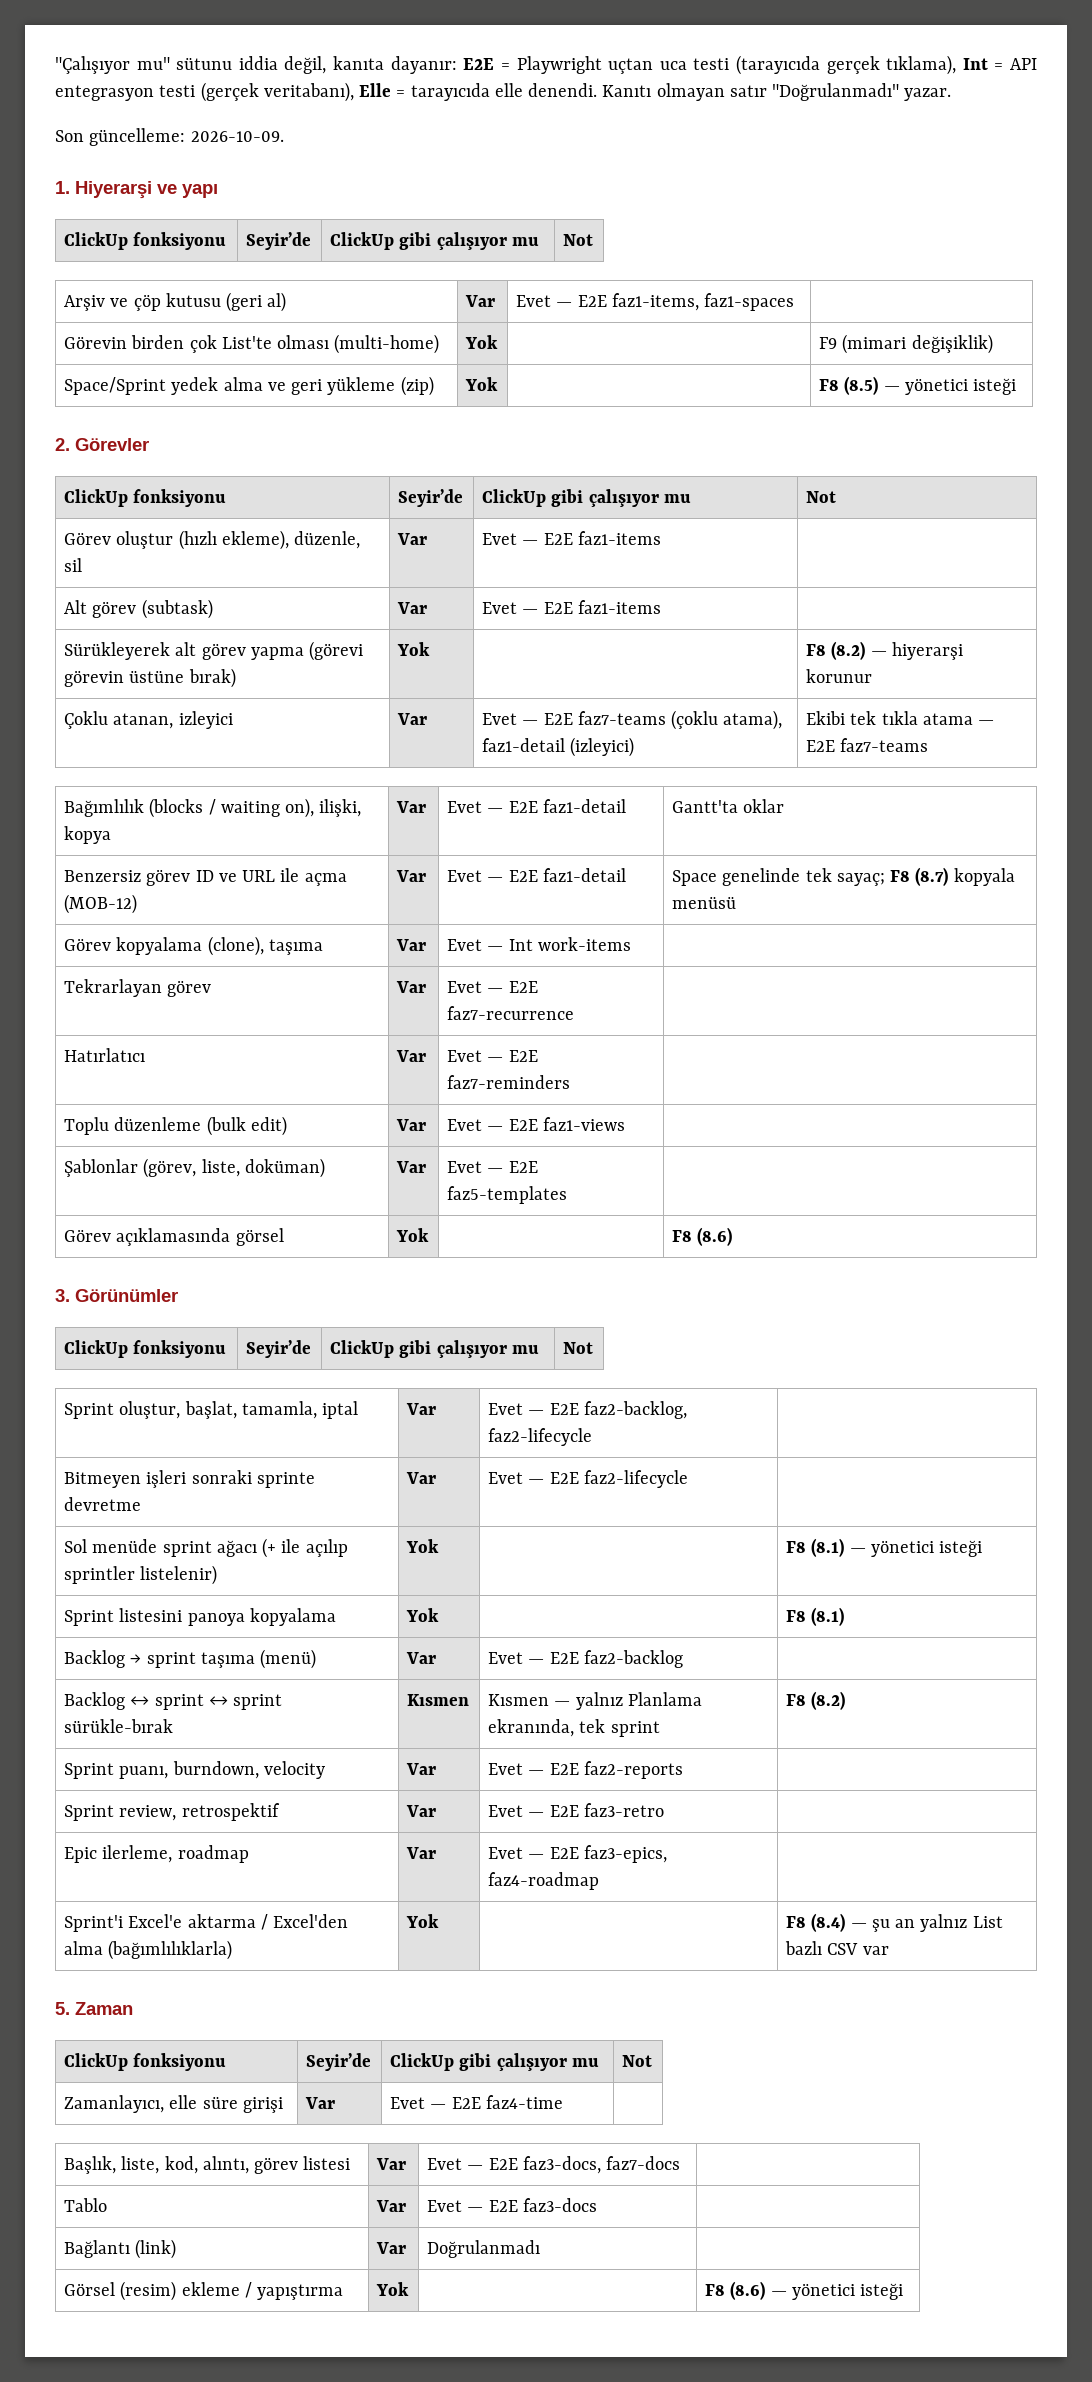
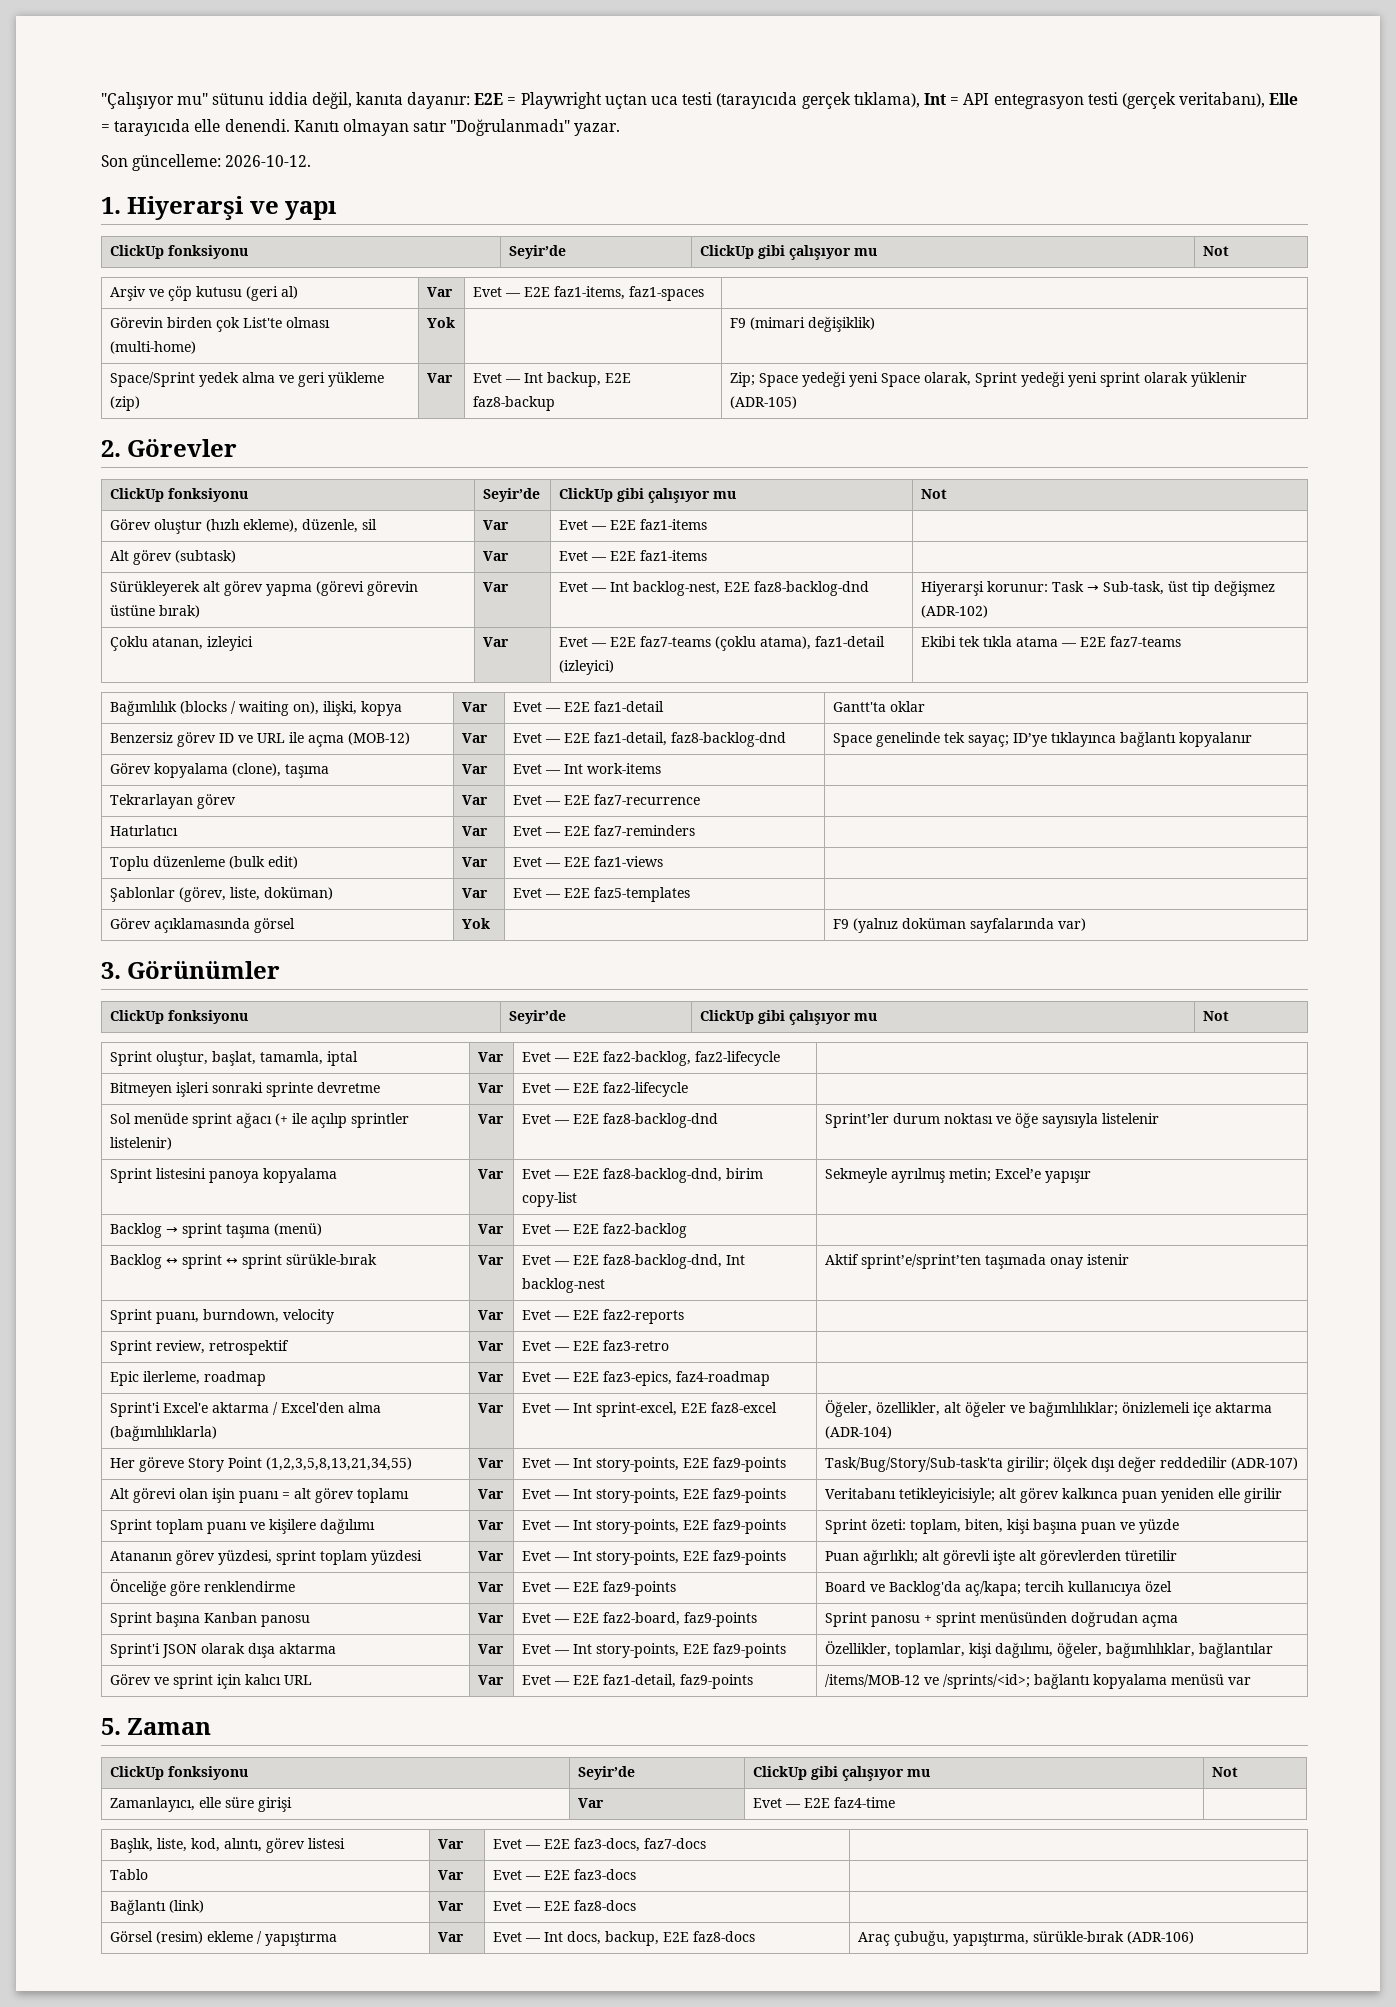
[190,131,284,142] 2026-10-09. -> [225,155,312,167] 2026-10-12.
[464,377,498,391] [818,376,1017,395] Yok | | F8 (8.5) — yönetici isteği -> [426,373,453,383] [472,372,631,387] [472,396,555,411] [729,371,1247,387] [729,396,797,409] Var | Evet — Int backup, E2E faz8-backup | Zip; Space yedeği yeni Space olarak, Sprint yedeği yeni sprint olarak yüklenir (ADR-105)
[396,642,430,656] [805,641,963,660] [805,669,872,683] Yok | | F8 (8.2) — hiyerarşi korunur -> [482,582,509,592] [558,581,869,596] [920,580,1275,596] [920,605,988,618] Var | Evet — Int backlog-nest, E2E faz8-backlog-dnd | Hiyerarşi korunur: Task → Sub-task, üst tip değişmez (ADR-102)
[542,868,626,882] faz1-detail -> [593,732,786,747] faz1-detail, faz8-backlog-dnd
[890,867,1015,886] [671,896,736,909] F8 (8.7) kopyala menüsü -> [1012,731,1252,747] ID’ye tıklayınca bağlantı kopyalanır
[671,1227,733,1246] F8 (8.6) -> [832,918,1086,933] F9 (yalnız doküman sayfalarında var)
[405,1539,439,1553] [785,1538,983,1557] [63,1608,336,1626] [405,1608,439,1622] [785,1607,845,1626] Yok | | F8 (8.1) — yönetici isteği // Sprint listesini panoya kopyalama | Yok | | F8 (8.1) -> [477,1114,504,1124] [521,1113,718,1128] [824,1112,1159,1128] [109,1168,337,1183] [477,1169,504,1179] [521,1168,763,1183] [521,1192,577,1207] [824,1168,1091,1183] Var | Evet — E2E faz8-backlog-dnd | Sprint’ler durum noktası ve öğe sayısıyla listelenir // Sprint listesini panoya kopyalama | Var | Evet — E2E faz8-backlog-dnd, birim copy-list | Sekmeyle ayrılmış metin; Excel’e yapışır
[406,1694,469,1706] [487,1692,702,1710] [487,1719,660,1737] [785,1691,846,1710] Kısmen | Kısmen — yalnız Planlama ekranında, tek sprint | F8 (8.2) -> [477,1255,504,1265] [521,1254,745,1269] [521,1278,605,1293] [824,1254,1129,1269] Var | Evet — E2E faz8-backlog-dnd, Int backlog-nest | Aktif sprint’e/sprint’ten taşımada onay istenir
[405,1914,439,1928] [785,1913,1003,1932] [784,1941,859,1955] Yok | | F8 (8.4) — şu an yalnız List bazlı CSV -> [477,1403,504,1413] [521,1402,777,1417] [824,1400,1272,1417] [824,1426,892,1439] [109,1457,412,1472] [477,1458,504,1468] [521,1457,786,1472] [824,1456,1298,1472] [109,1488,409,1503] [477,1489,504,1499] [521,1488,786,1503] [824,1488,1282,1503] [109,1518,375,1534] [477,1520,504,1530] [521,1519,786,1534] [824,1519,1179,1534] [109,1550,422,1565] [477,1551,504,1561] [521,1550,786,1565] [824,1549,1177,1565] [109,1579,295,1596] [477,1582,504,1592] [521,1581,676,1596] [824,1581,1172,1596] [109,1612,310,1627] [477,1613,504,1623] [521,1612,757,1627] [824,1611,1178,1627] [109,1643,336,1658] [477,1644,504,1654] [521,1643,786,1658] [824,1641,1273,1658] [109,1674,312,1689] [477,1675,504,1685] [521,1674,753,1689] [824,1673,1224,1689] Var | Evet — Int sprint-excel, E2E faz8-excel | Öğeler, özellikler, alt öğeler ve bağımlılıklar; önizlemeli içe aktarma (ADR-104) // Her göreve Story Point (1,2,3,5,8,13,21,34,55) | Var | Evet — Int story-points, E2E faz9-points | Task/Bug/Story/Sub-task'ta girilir; ölçek dışı değer reddedilir (ADR-107) // Alt görevi olan işin puanı = alt görev toplamı | Var | Evet — Int story-points, E2E faz9-points | Veritabanı tetikleyicisiyle; alt görev kalkınca puan yeniden elle girilir // Sprint toplam puanı ve kişilere dağılımı | Var | Evet — Int story-points, E2E faz9-points | Sprint özeti: toplam, biten, kişi başına puan ve yüzde // Atananın görev yüzdesi, sprint toplam yüzdesi | Var | Evet — Int story-points, E2E faz9-points | Puan ağırlıklı; alt görevli işte alt görevlerden türetilir // Önceliğe göre renklendirme | Var | Evet — E2E faz9-points | Board ve Backlog'da aç/kapa; tercih kullanıcıya özel // Sprint başına Kanban panosu | Var | Evet — E2E faz2-board, faz9-points | Sprint panosu + sprint menüsünden doğrudan açma // Sprint'i JSON olarak dışa aktarma | Var | Evet — Int story-points, E2E faz9-points | Özellikler, toplamlar, kişi dağılımı, öğeler, bağımlılıklar, bağlantılar // Görev ve sprint için kalıcı URL | Var | Evet — E2E faz1-detail, faz9-points | /items/MOB-12 ve /sprints/<id>; bağlantı kopyalama menüsü
[426,2240,540,2258] Doğrulanmadı -> [492,1900,636,1911] Evet — E2E faz8-docs
[375,2282,409,2296] [704,2281,904,2300] Yok | | F8 (8.6) — yönetici isteği -> [437,1932,464,1942] [492,1931,755,1946] [857,1930,1194,1946] Var | Evet — Int docs, backup, E2E faz8-docs | Araç çubuğu, yapıştırma, sürükle-bırak (ADR-106)

